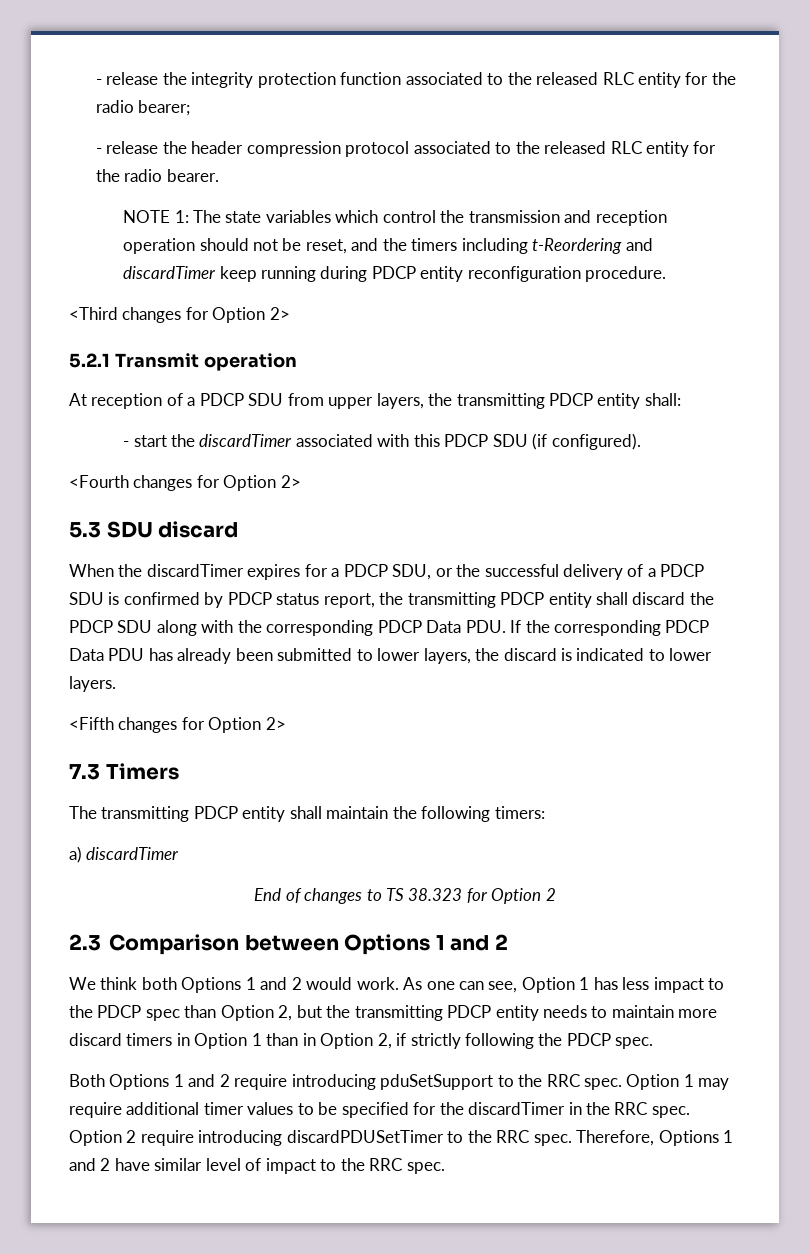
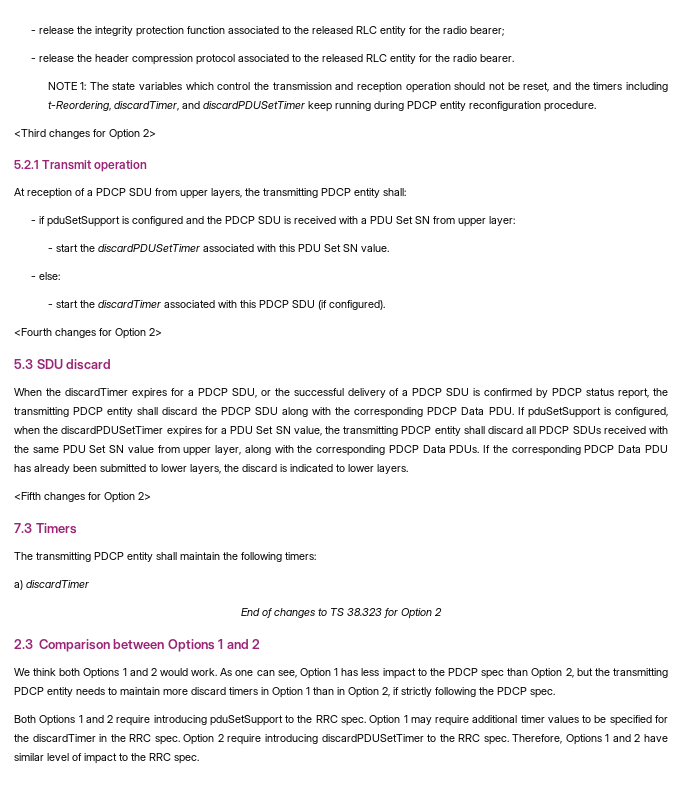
[532,238,653,254] [123,266,217,279] t-Reordering and discardTimer -> [47,101,305,111] t-Reordering, discardTimer, and discardPDUSetTimer
(681, 399) none -> [30,216,515,227] [47,244,389,252] [30,272,60,280] // - if pduSetSupport is configured and the PDCP SDU is received with a PDU Set SN from upper layer: // - start the discardPDUSetTimer associated with this PDU Set SN value. // - else:
(522, 626) none -> [527,407,668,418] [14,426,669,437] [14,445,491,456] pduSetSupport is configured, when the discardPDUSetTimer expires for a PDU Set SN value, the transmitting PDCP entity shall discard all PDCP SDUs received with the same PDU Set SN value from upper layer, along with the corresponding PDCP Data PDUs. If

